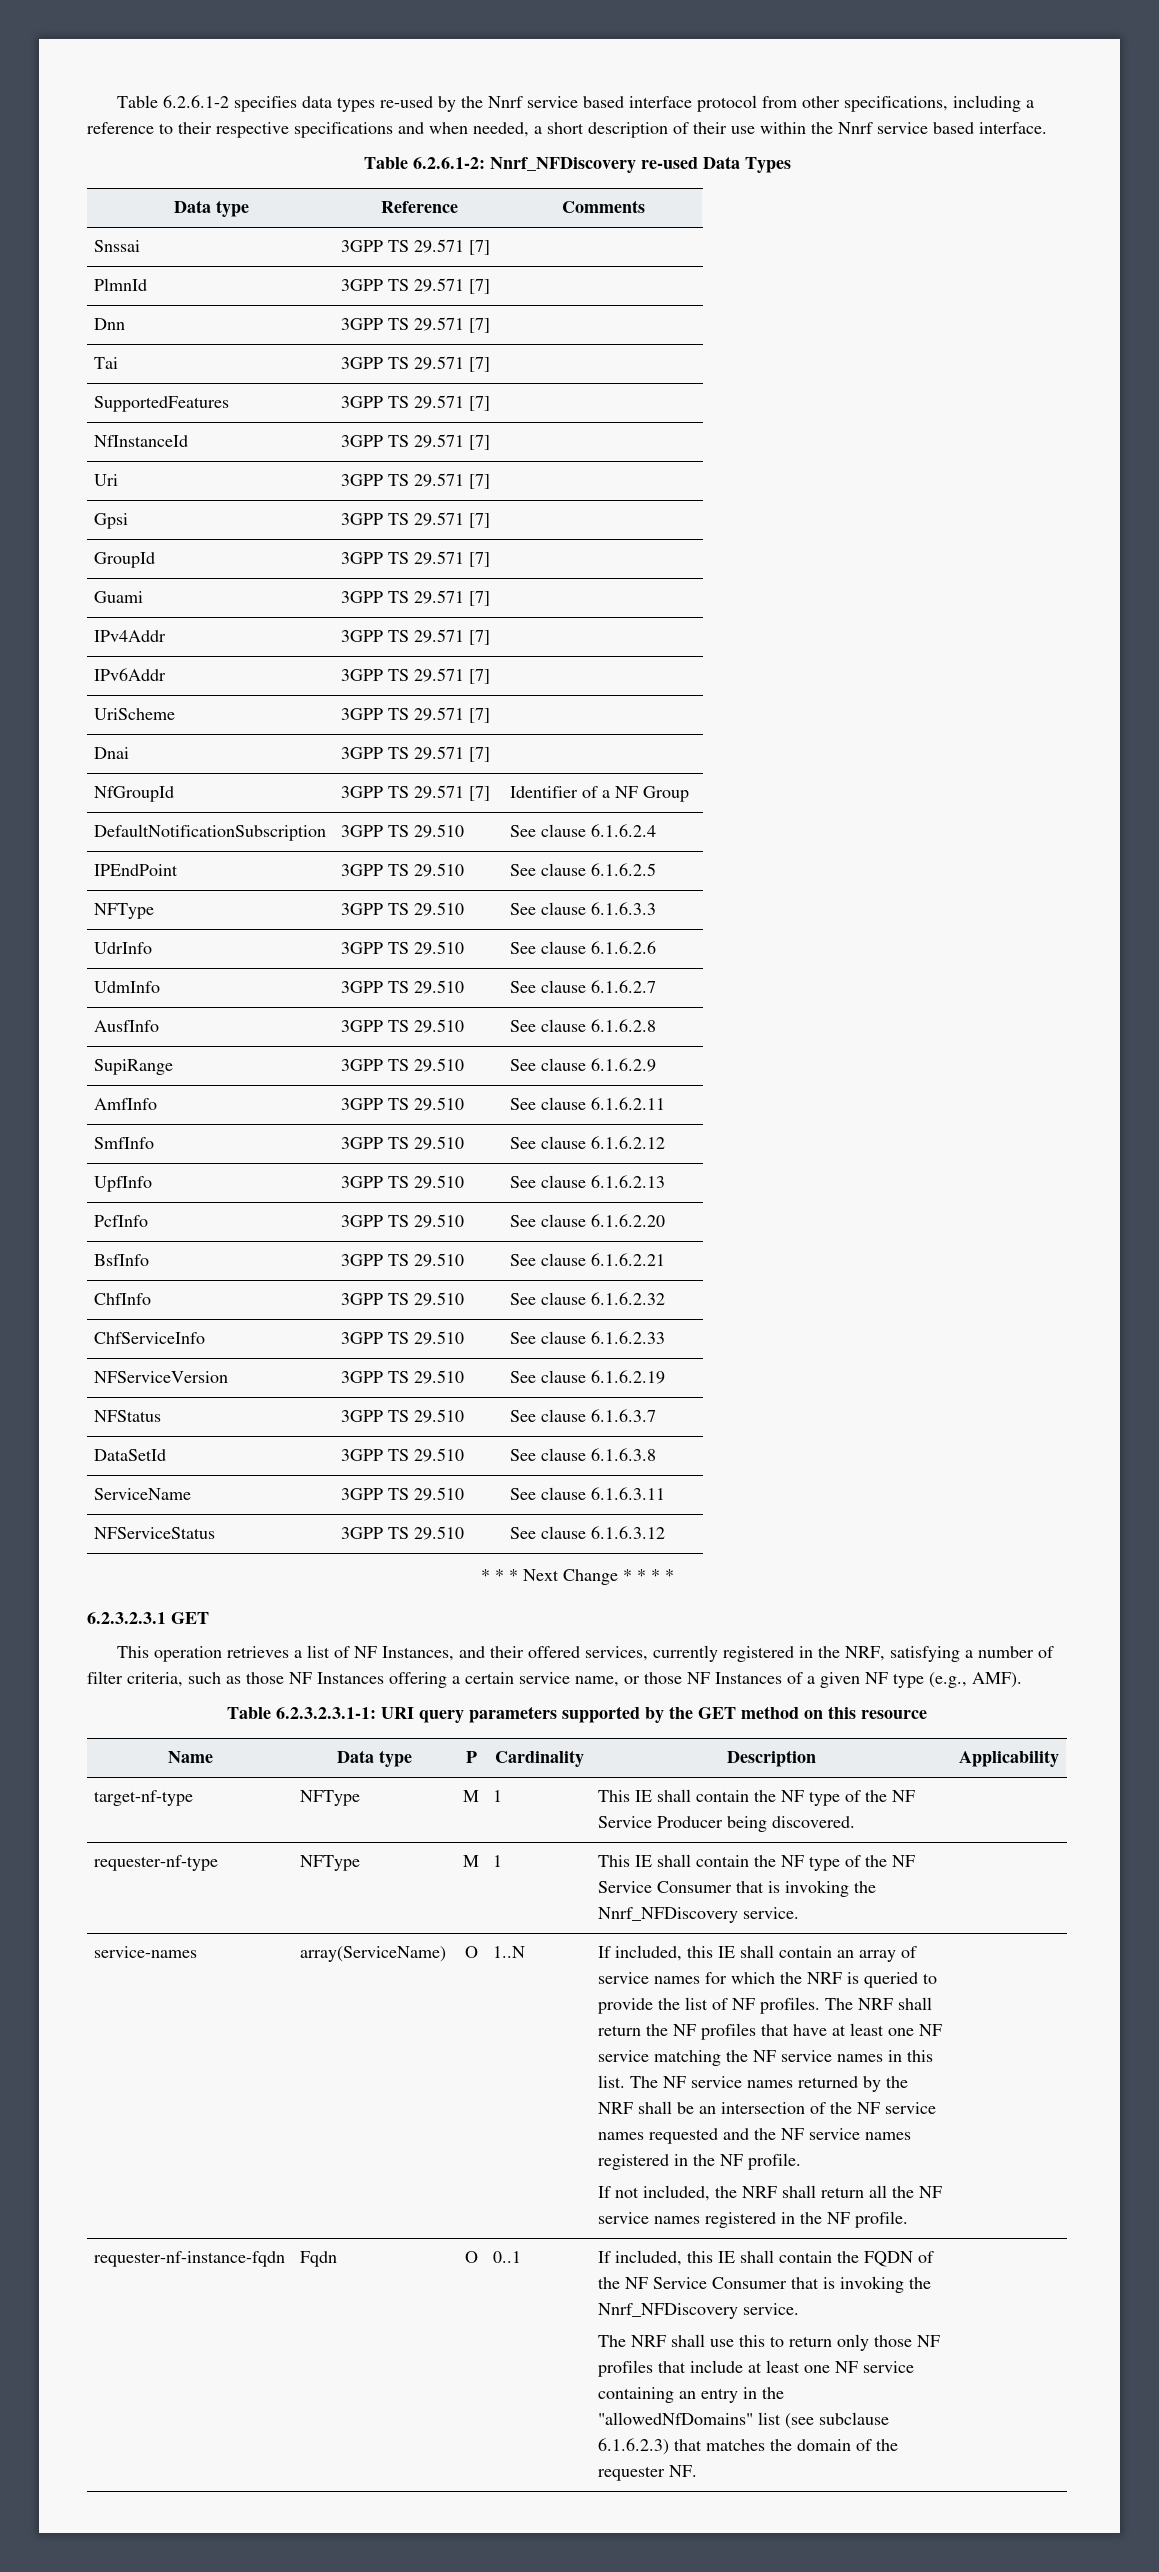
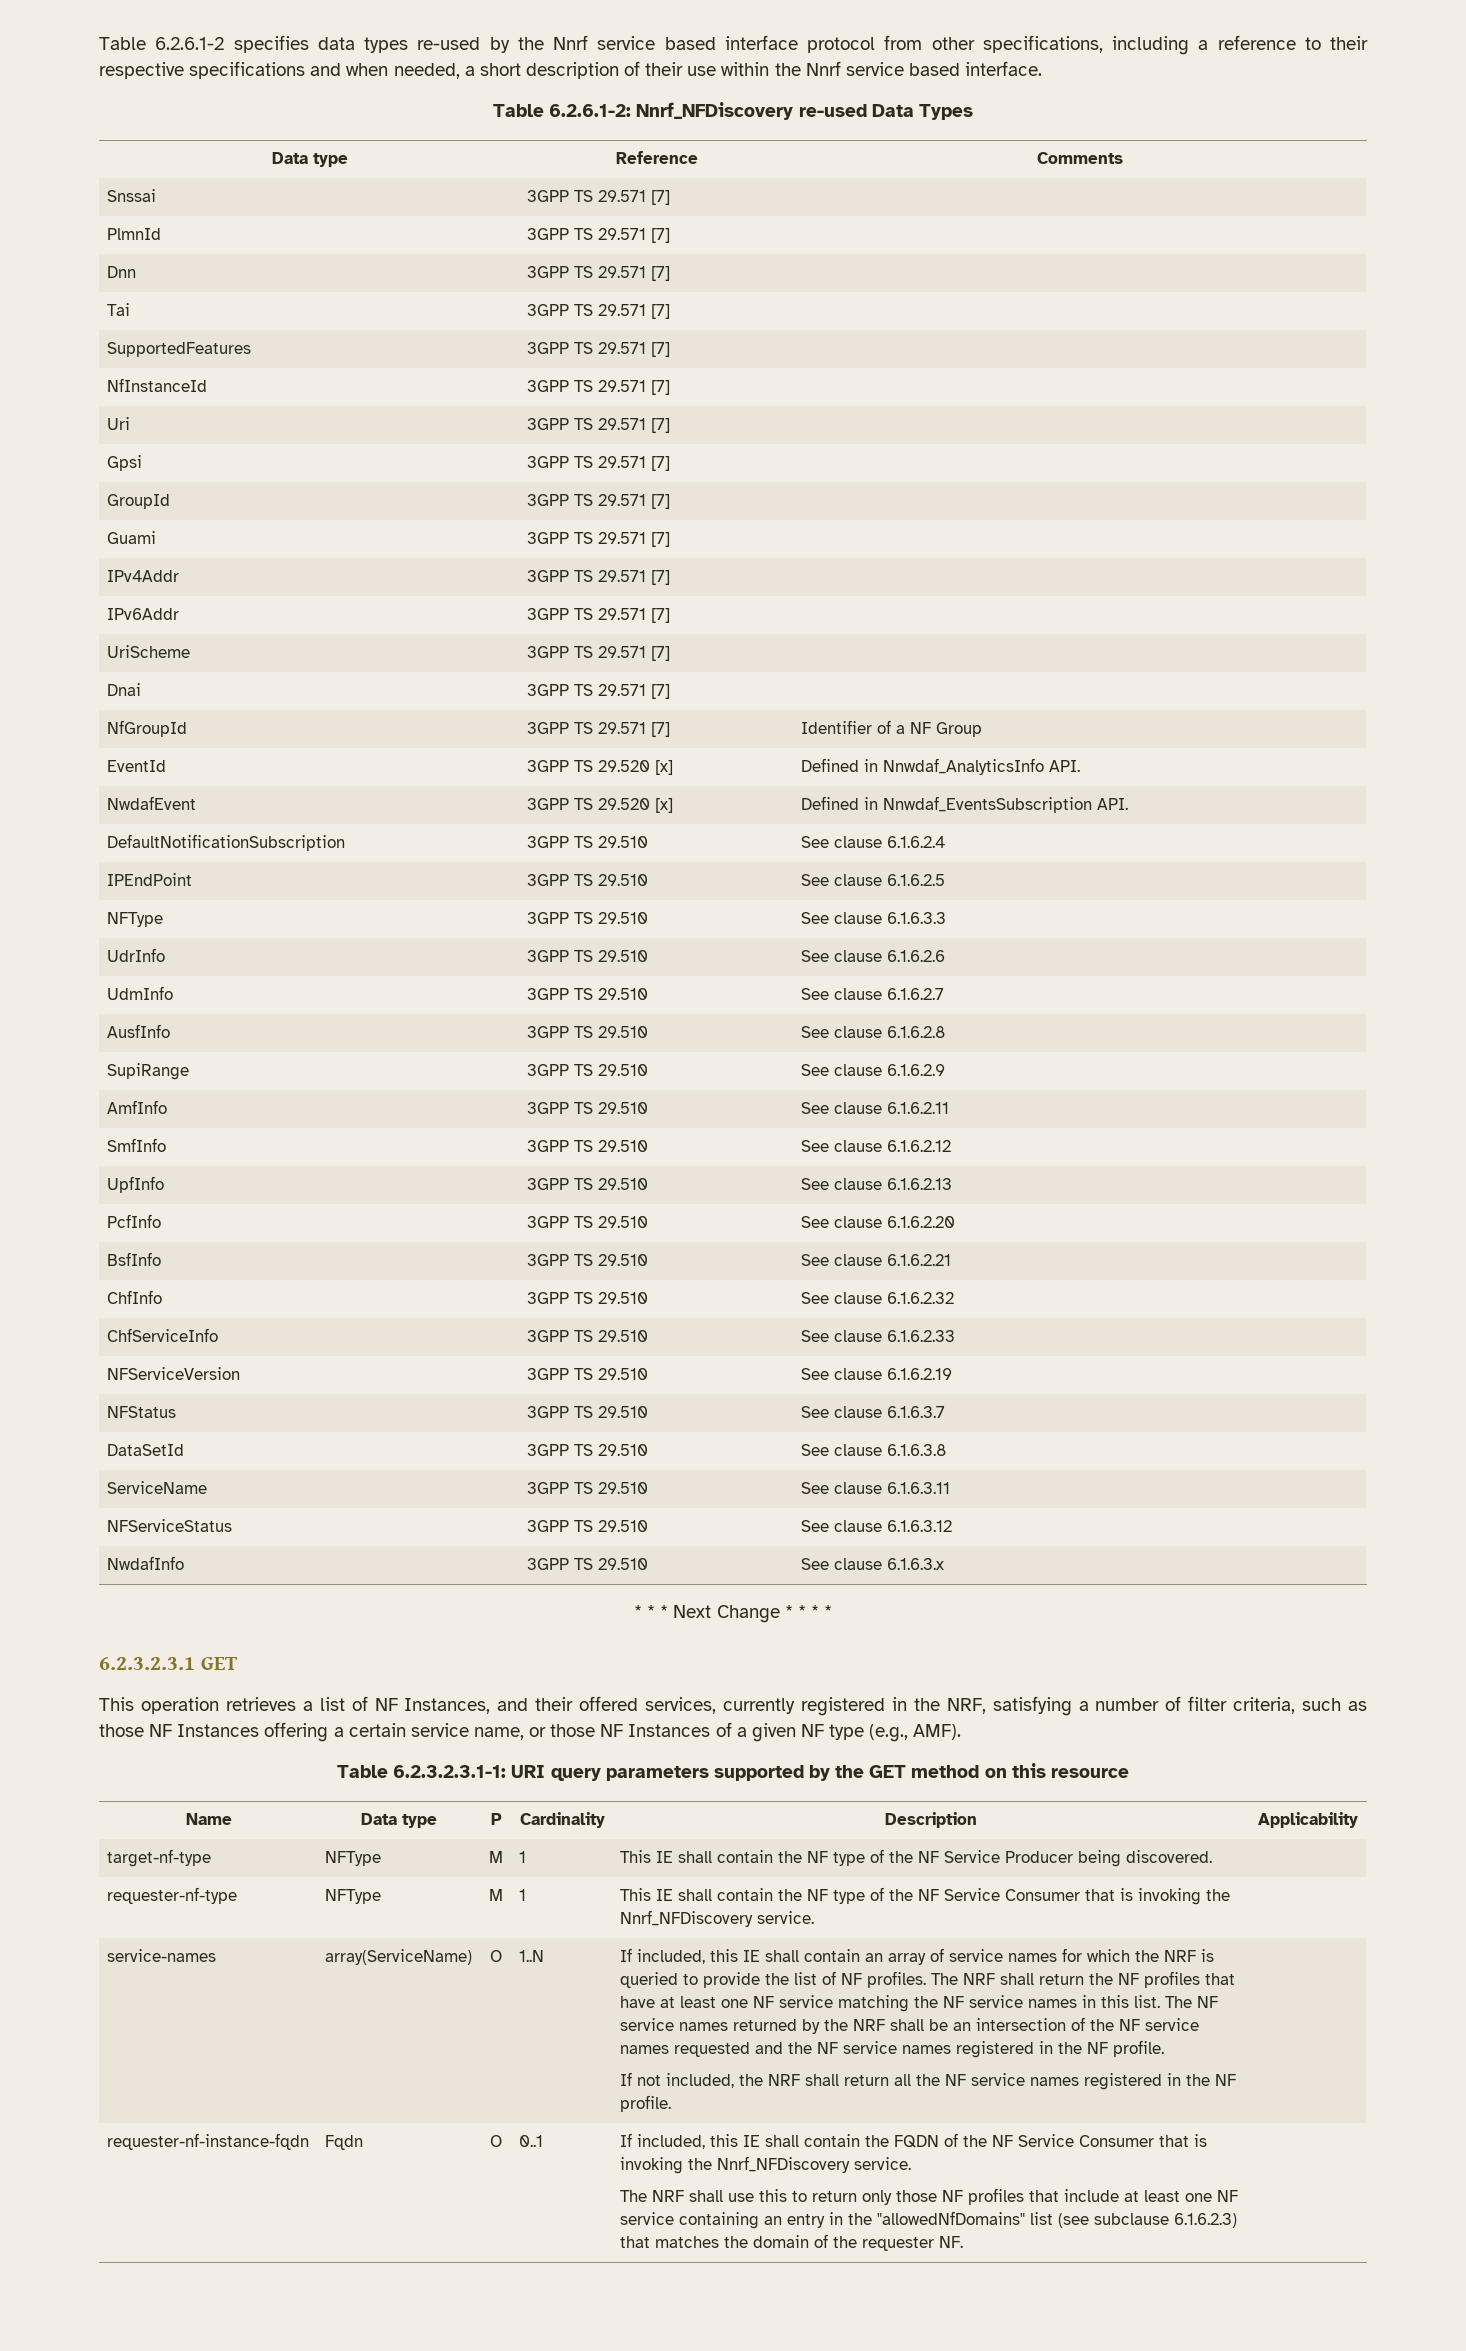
(690, 794) none -> [106,760,166,772] [526,760,673,775] [800,758,1080,775] [106,796,196,810] [526,798,673,813] [800,796,1128,813] // EventId | 3GPP TS 29.520 [x] | Defined in Nnwdaf_AnalyticsInfo API. // NwdafEvent | 3GPP TS 29.520 [x] | Defined in Nnwdaf_EventsSubscription API.
(666, 1532) none -> [106,1556,184,1570] [526,1558,648,1570] [800,1558,944,1570] // NwdafInfo | 3GPP TS 29.510 | See clause 6.1.6.3.x

